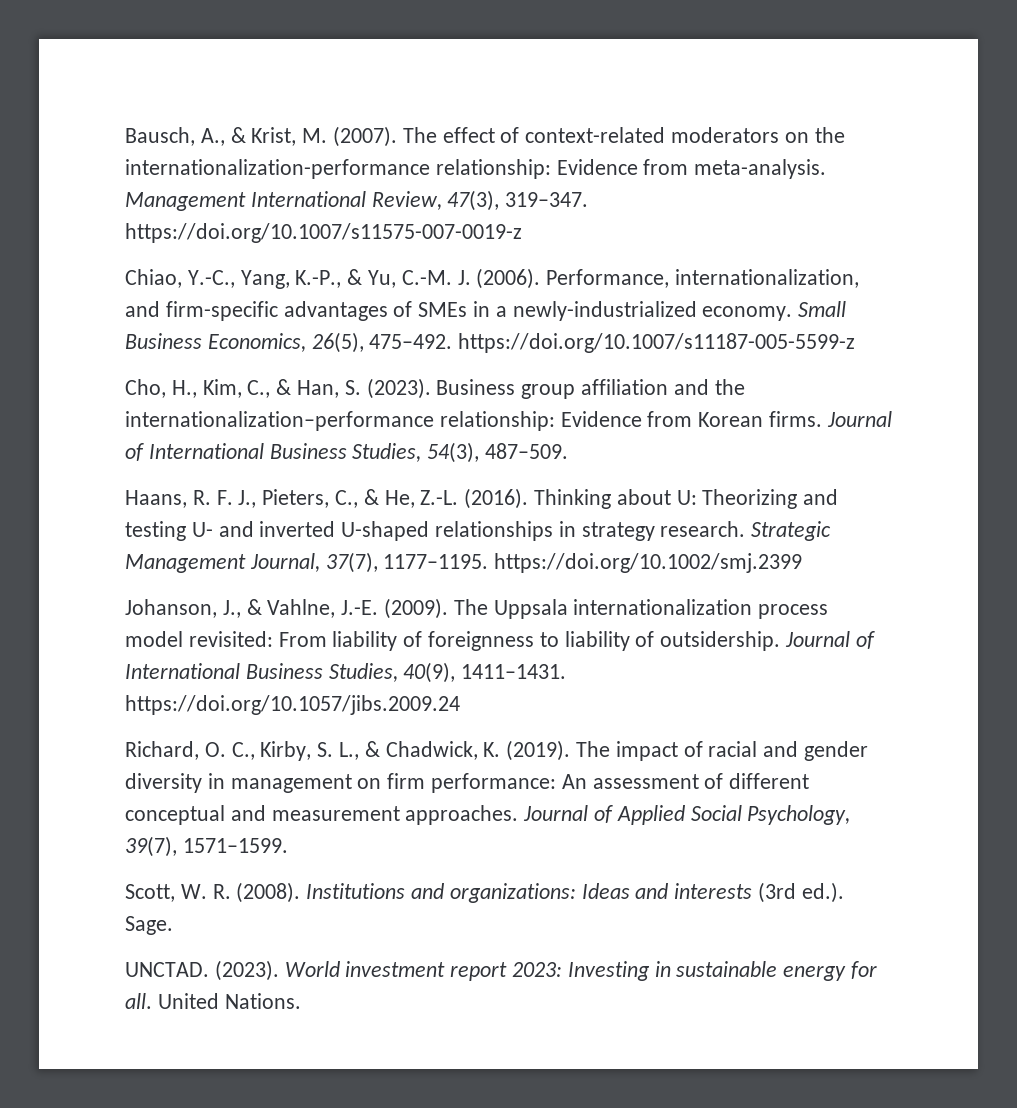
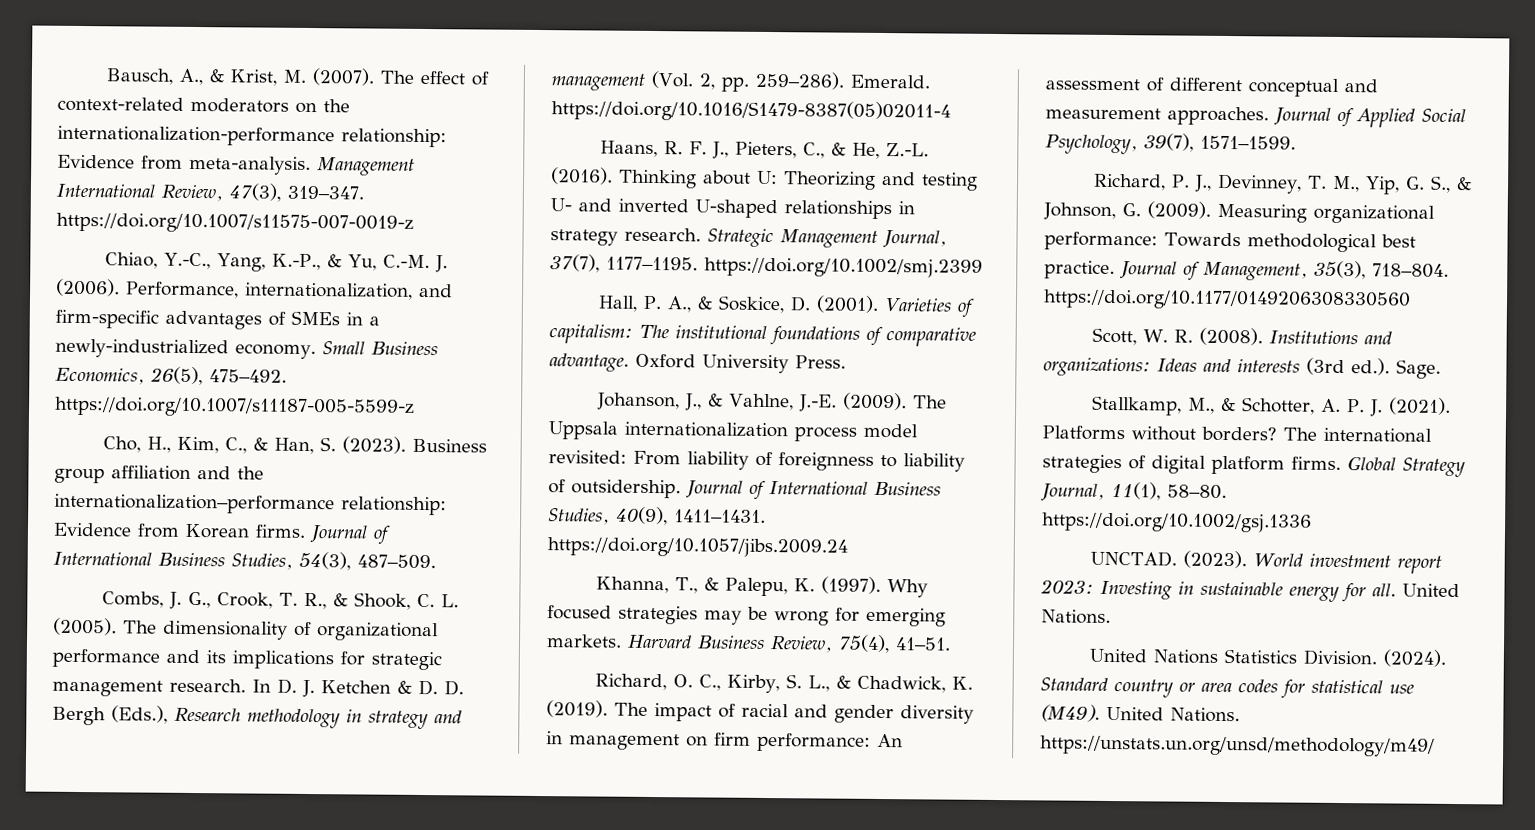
(569, 451) none -> [101,591,459,610] [53,617,439,642] [52,648,442,671] [52,678,464,698] [52,705,462,730] [551,70,930,92] [551,99,951,123] // Combs, J. G., Crook, T. R., & Shook, C. L. (2005). The dimensionality of organizational performance and its implications for strategic management research. In D. J. Ketchen & D. D. Bergh (Eds.), Research methodology in strategy and management (Vol. 2, pp. 259–286). Emerald. https://doi.org/10.1016/S1479-8387(05)02011-4
(803, 563) none -> [597,295,975,318] [549,324,976,347] [549,353,846,374] // Hall, P. A., & Soskice, D. (2001). Varieties of capitalism: The institutional foundations of comparative advantage. Oxford University Press.
(460, 705) none -> [595,576,928,598] [547,605,946,627] [546,634,951,654] // Khanna, T., & Palepu, K. (1997). Why focused strategies may be wrong for emerging markets. Harvard Business Review, 75(4), 41–51.
(288, 845) none -> [1092,173,1472,195] [1043,201,1435,224] [1044,231,1416,253] [1044,260,1449,281] [1043,289,1411,311] // Richard, P. J., Devinney, T. M., Yip, G. S., & Johnson, G. (2009). Measuring organizational performance: Towards methodological best practice. Journal of Management, 35(3), 718–804. https://doi.org/10.1177/0149206308330560
(173, 925) none -> [1091,395,1451,417] [1042,425,1432,443] [1042,454,1466,478] [1040,482,1227,501] [1042,512,1312,533] // Stallkamp, M., & Schotter, A. P. J. (2021). Platforms without borders? The international strategies of digital platform firms. Global Strategy Journal, 11(1), 58–80. https://doi.org/10.1002/gsj.1336
(301, 1001) none -> [1088,648,1446,667] [1040,677,1414,699] [1040,704,1240,723] [1040,735,1435,757] // United Nations Statistics Division. (2024). Standard country or area codes for statistical use (M49). United Nations. https://unstats.un.org/unsd/methodology/m49/

